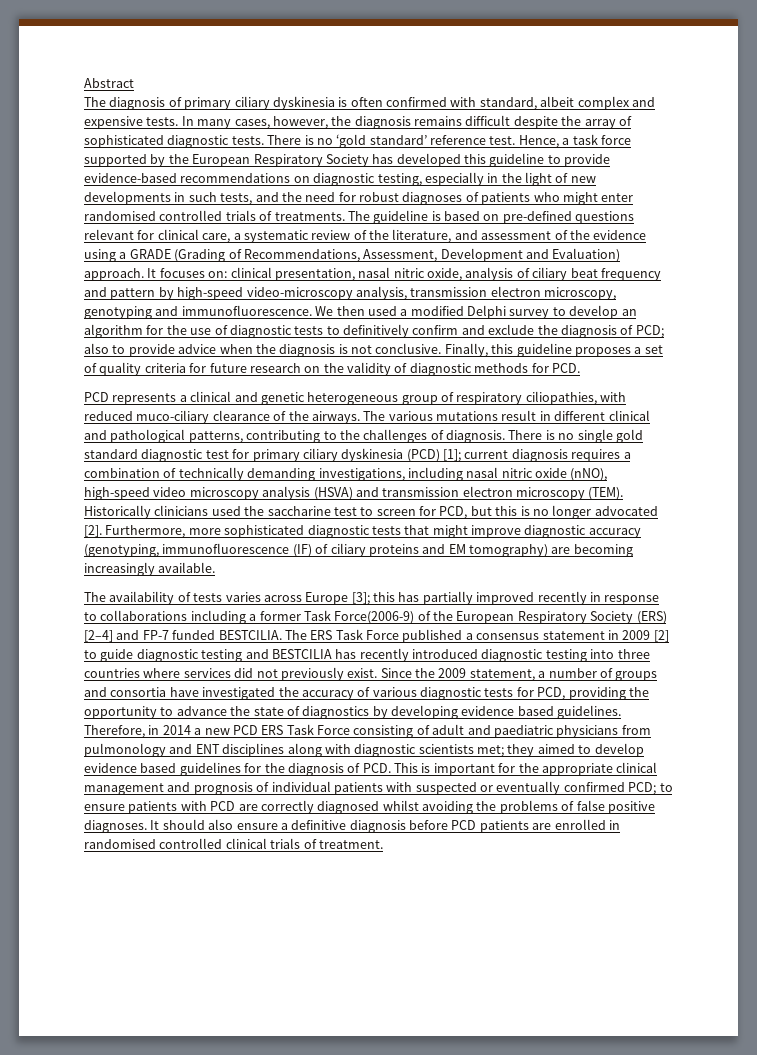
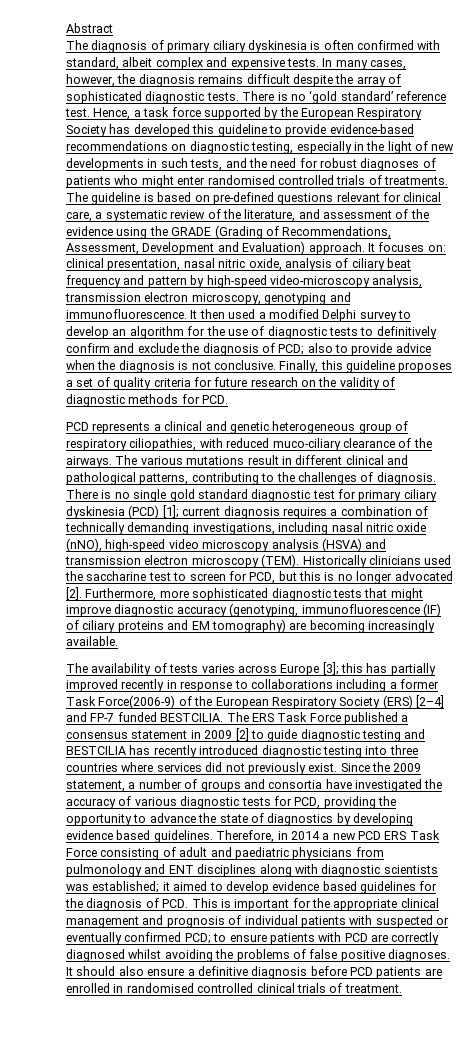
[119,252,127,259] a -> [149,226,168,236] the
[315,306,334,316] We -> [190,310,198,319] It
[477,744,535,757] met; they -> [66,881,170,893] was established; it

